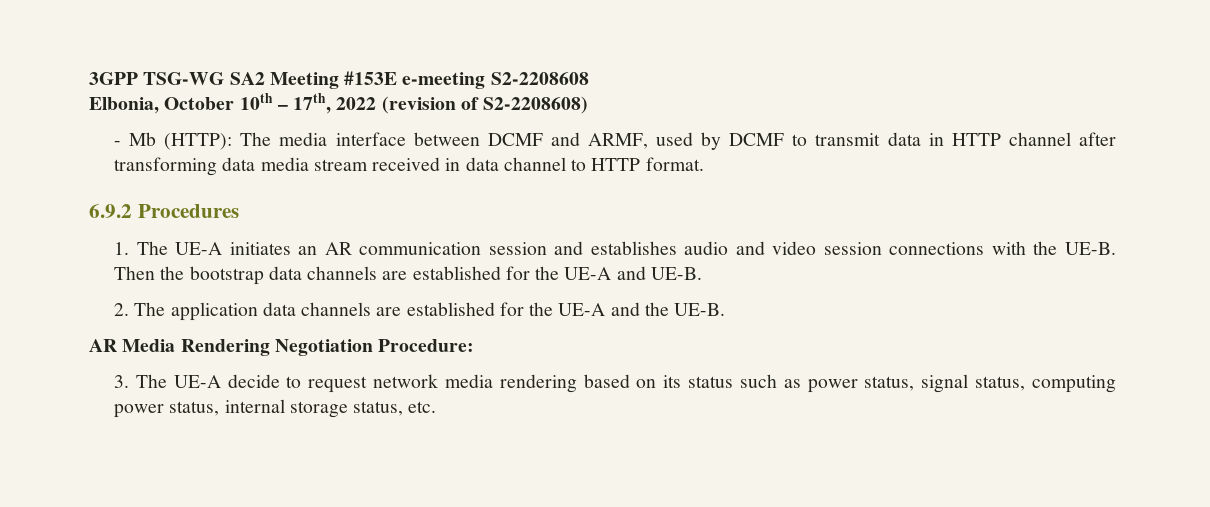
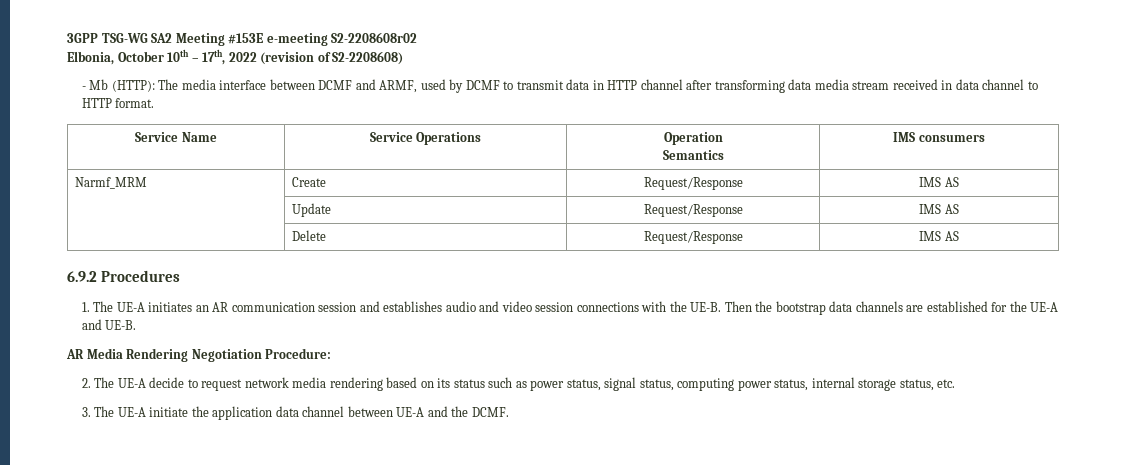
[490,72,589,85] S2-2208608 -> [331,32,418,43] S2-2208608r02
(704, 164) none -> [135,132,217,142] [369,132,482,145] [663,132,723,145] [662,150,724,160] [893,132,985,142] [75,177,148,189] [292,177,327,187] [643,177,743,190] [919,177,959,187] [292,203,332,217] [643,204,743,217] [919,204,959,214] [292,230,327,241] [643,231,743,244] [919,231,959,241] // Service Name | Service Operations | Operation // Semantics | IMS consumers // Narmf_MRM | Create | Request/Response | IMS AS // | Update | Request/Response | IMS AS // | Delete | Request/Response | IMS AS
[114,302,726,321] // 2. The application data channels are established for the UE-A and the UE-B. -> (137, 325) none
[114,375,130,388] 3. -> [81,378,91,388] 2.
(437, 407) none -> [81,406,509,420] // 3. The UE-A initiate the application data channel between UE-A and the DCMF.

